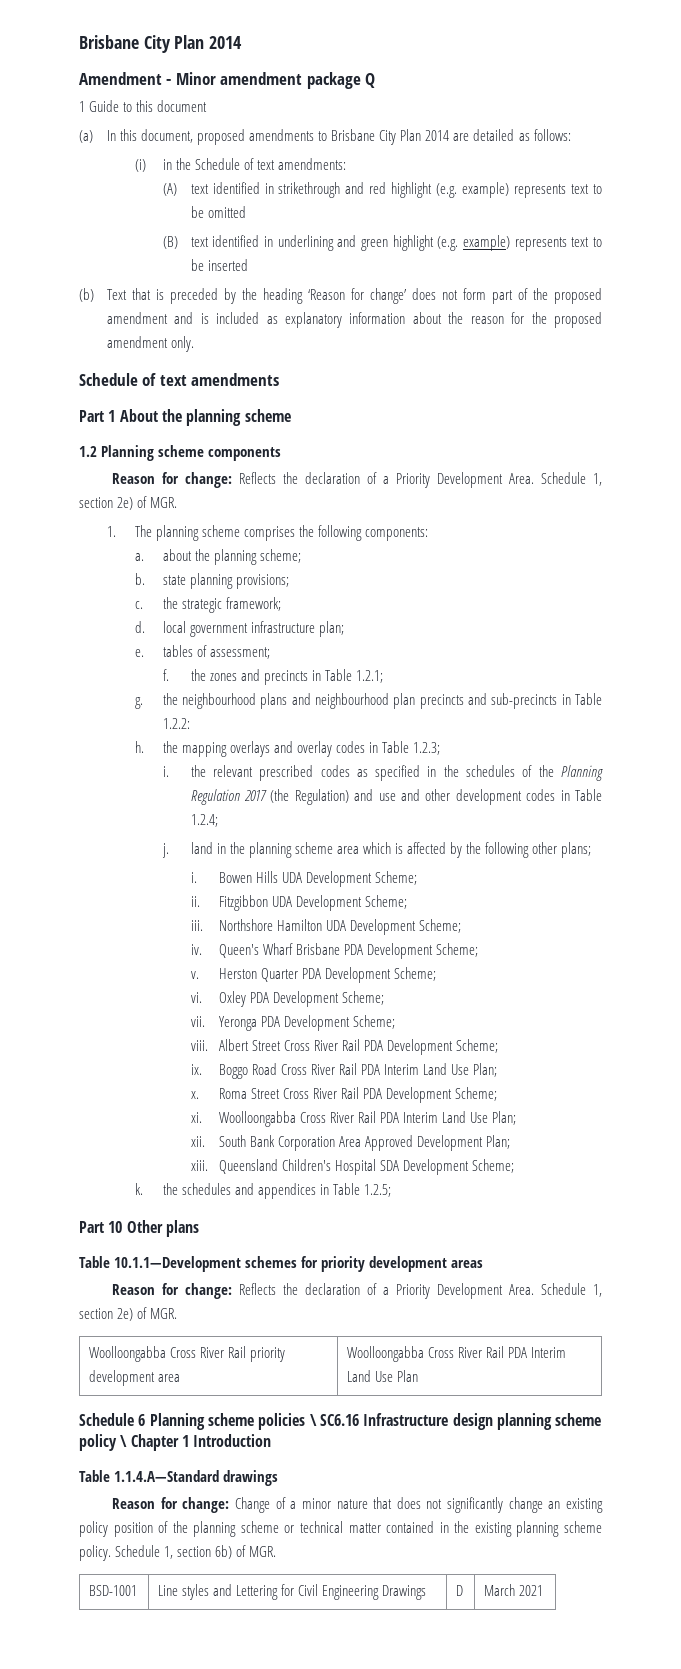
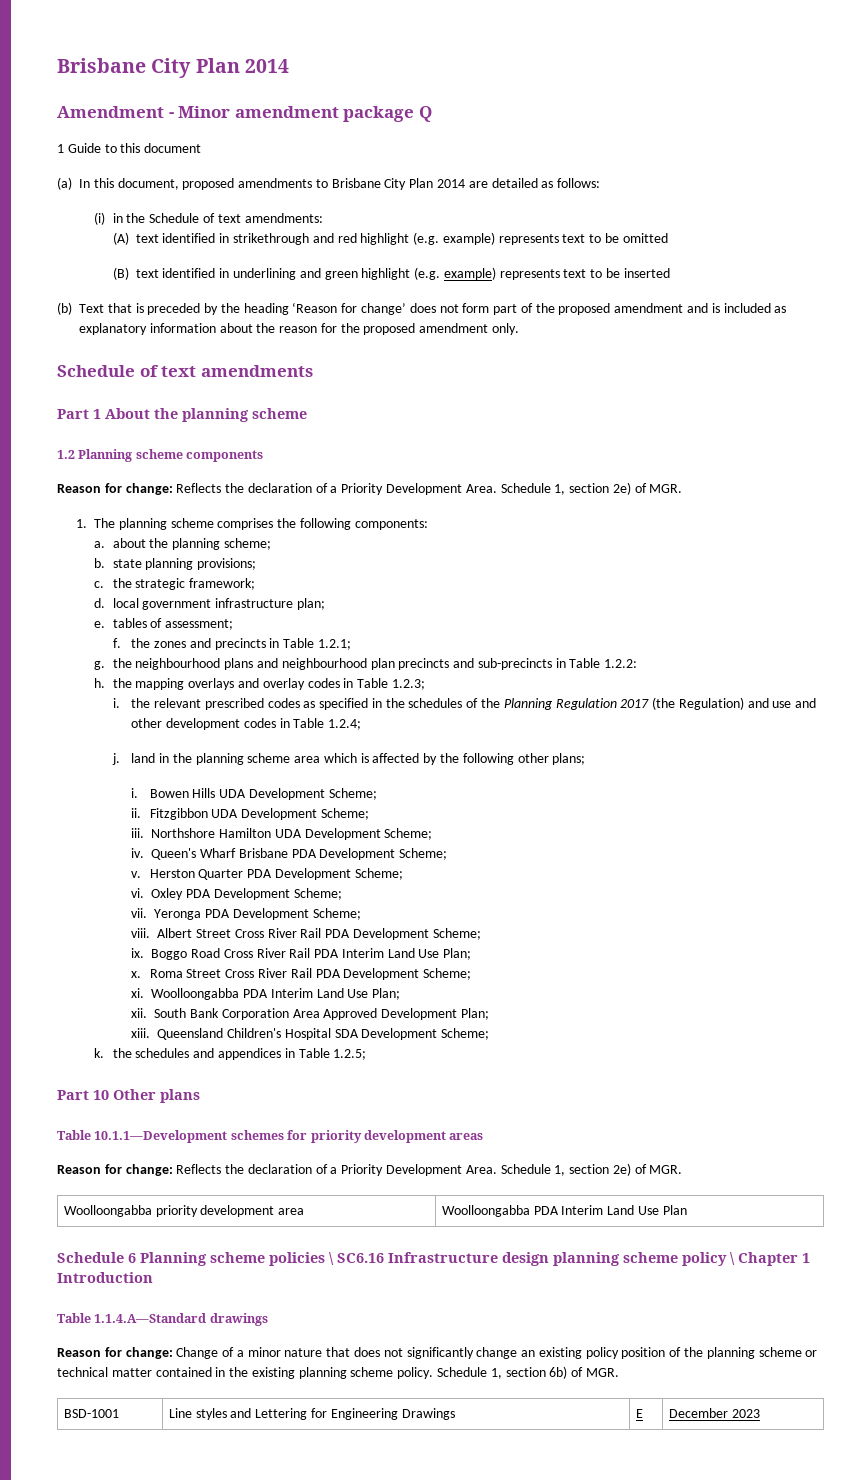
[299,1111,376,1123] Cross River Rail -> (240, 994) none
[170,1346,247,1358] Cross River Rail -> (152, 1211) none
[428,1346,505,1358] Cross River Rail -> (530, 1211) none
[298,1584,319,1596] Civil -> (327, 1413) none
[456,1585,464,1596] [484,1584,544,1596] D | March 2021 -> [635,1409,643,1418] [668,1408,760,1418] E | December 2023

